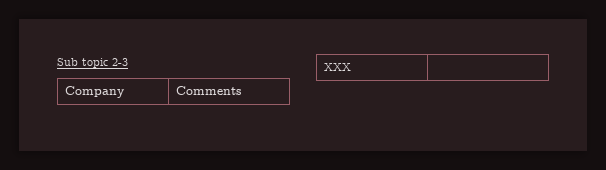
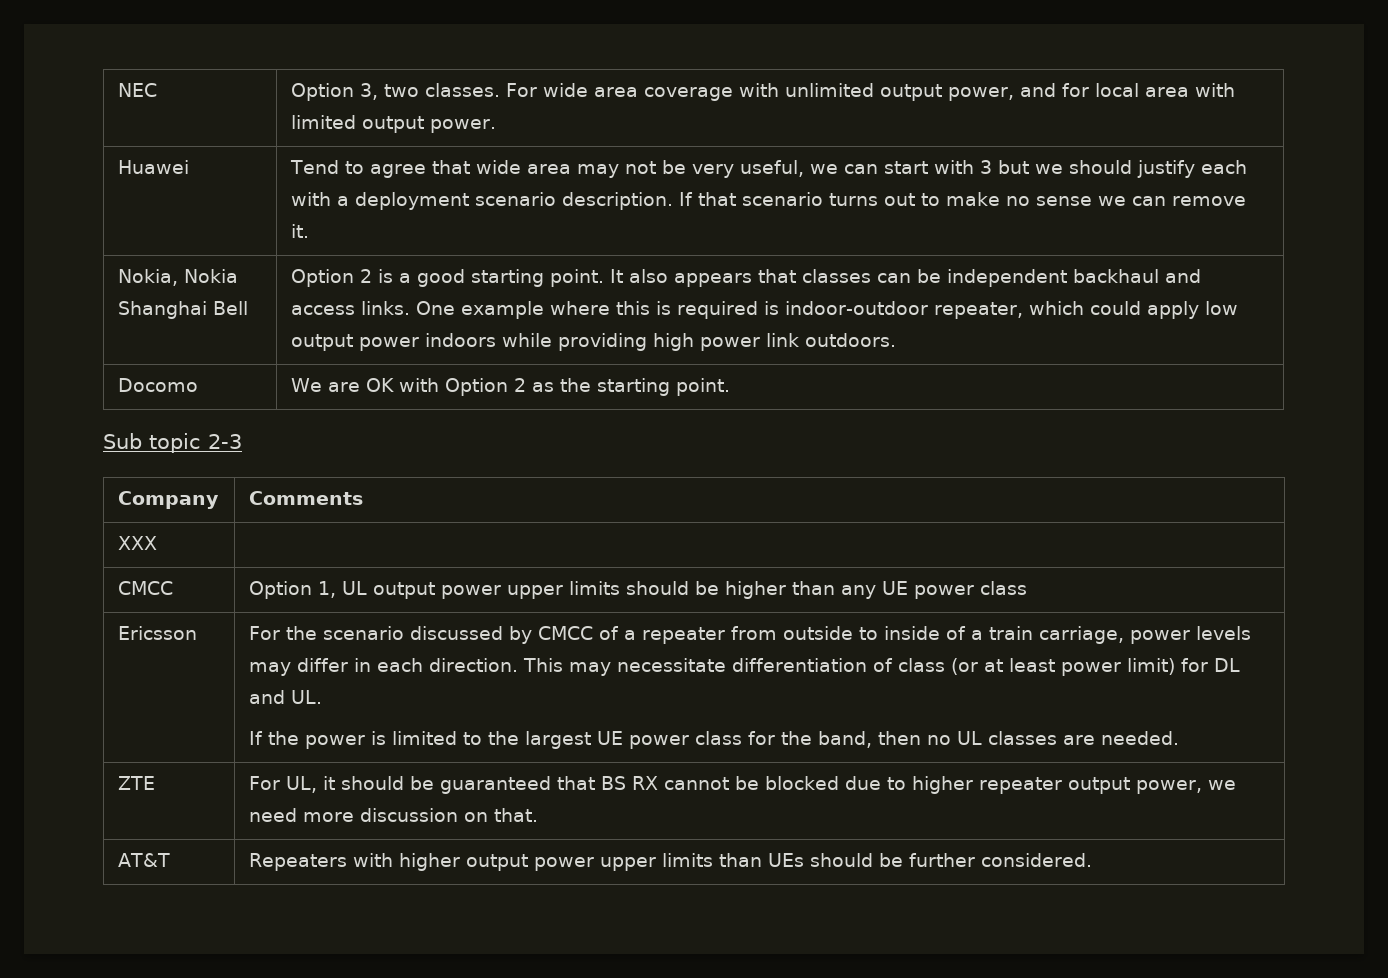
(57, 62) none -> [118,83,158,97] [291,83,1236,101] [291,115,497,133] [118,160,190,174] [290,160,1247,178] [291,192,1247,210] [291,224,310,238] [118,269,239,286] [118,301,249,319] [291,269,1202,287] [291,301,1239,319] [291,333,897,351] [118,378,199,392] [291,378,731,396] NEC | Option 3, two classes. For wide area coverage with unlimited output power, and for local area with limited output power. // Huawei | Tend to agree that wide area may not be very useful, we can start with 3 but we should justify each with a deployment scenario description. If that scenario turns out to make no sense we can remove it. // Nokia, Nokia Shanghai Bell | Option 2 is a good starting point. It also appears that classes can be independent backhaul and access links. One example where this is required is indoor-outdoor repeater, which could apply low output power indoors while providing high power link outdoors. // Docomo | We are OK with Option 2 as the starting point. //
(352, 67) none -> [118,581,174,595] [249,581,1028,599] [118,626,198,640] [249,626,1252,644] [249,658,1241,676] [249,690,323,704] [249,731,1180,749] [118,776,156,790] [249,776,1237,794] [249,808,539,822] [118,853,171,867] [249,853,1093,871] // CMCC | Option 1, UL output power upper limits should be higher than any UE power class // Ericsson | For the scenario discussed by CMCC of a repeater from outside to inside of a train carriage, power levels may differ in each direction. This may necessitate differentiation of class (or at least power limit) for DL and UL. // If the power is limited to the largest UE power class for the band, then no UL classes are needed. // ZTE | For UL, it should be guaranteed that BS RX cannot be blocked due to higher repeater output power, we need more discussion on that. // AT&T | Repeaters with higher output power upper limits than UEs should be further considered.

